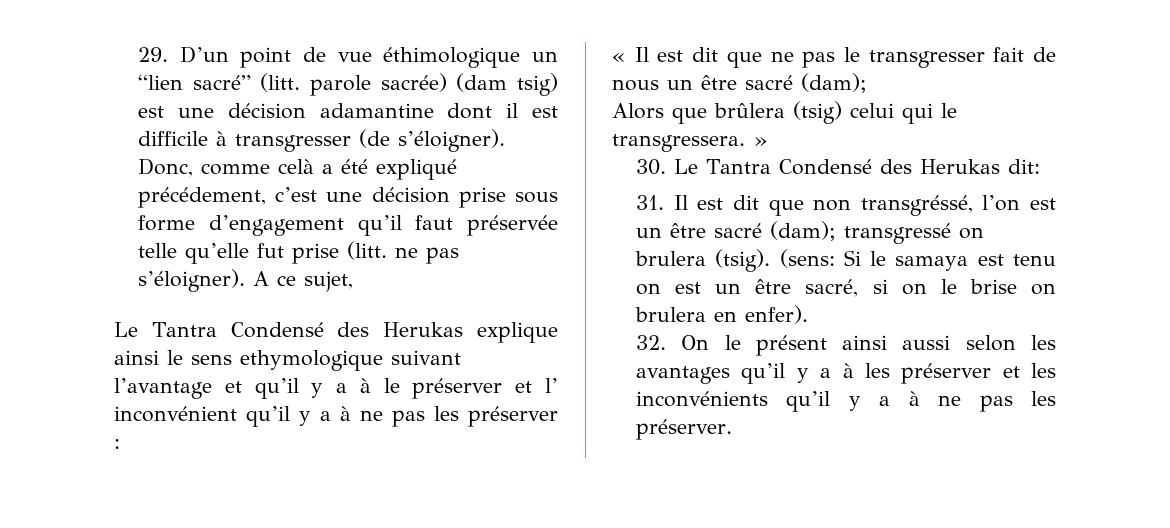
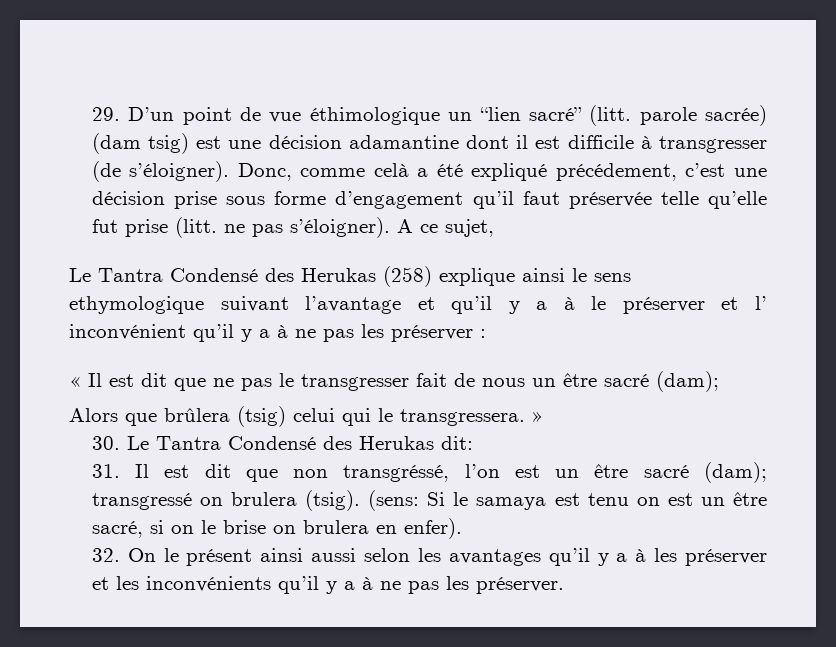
(464, 329) none -> [383,266,432,287] (258)

